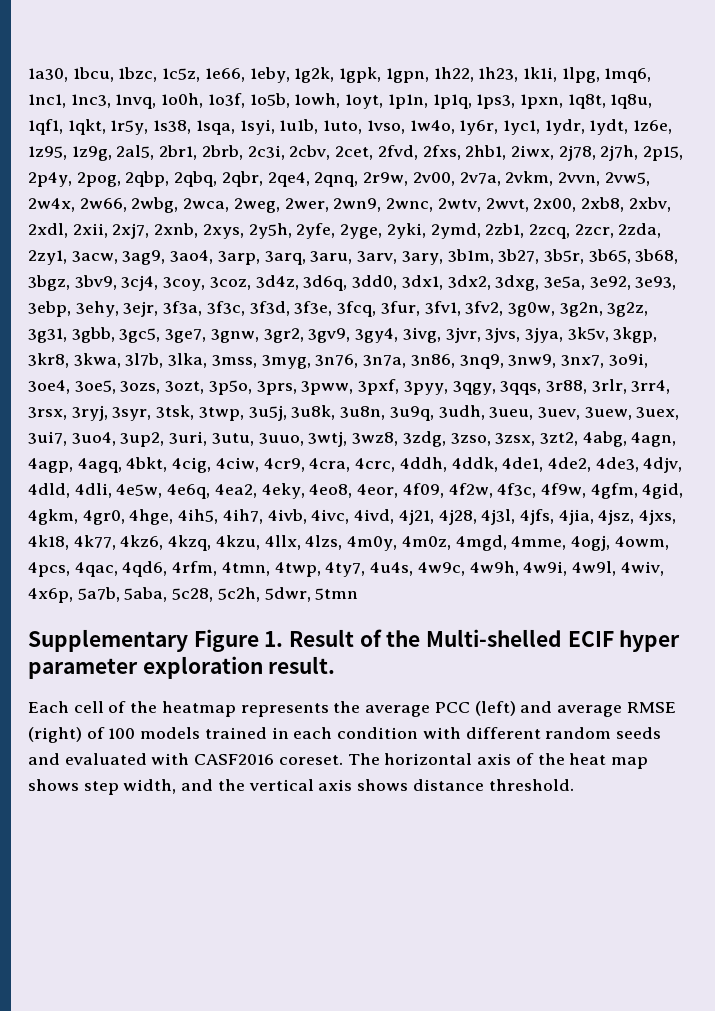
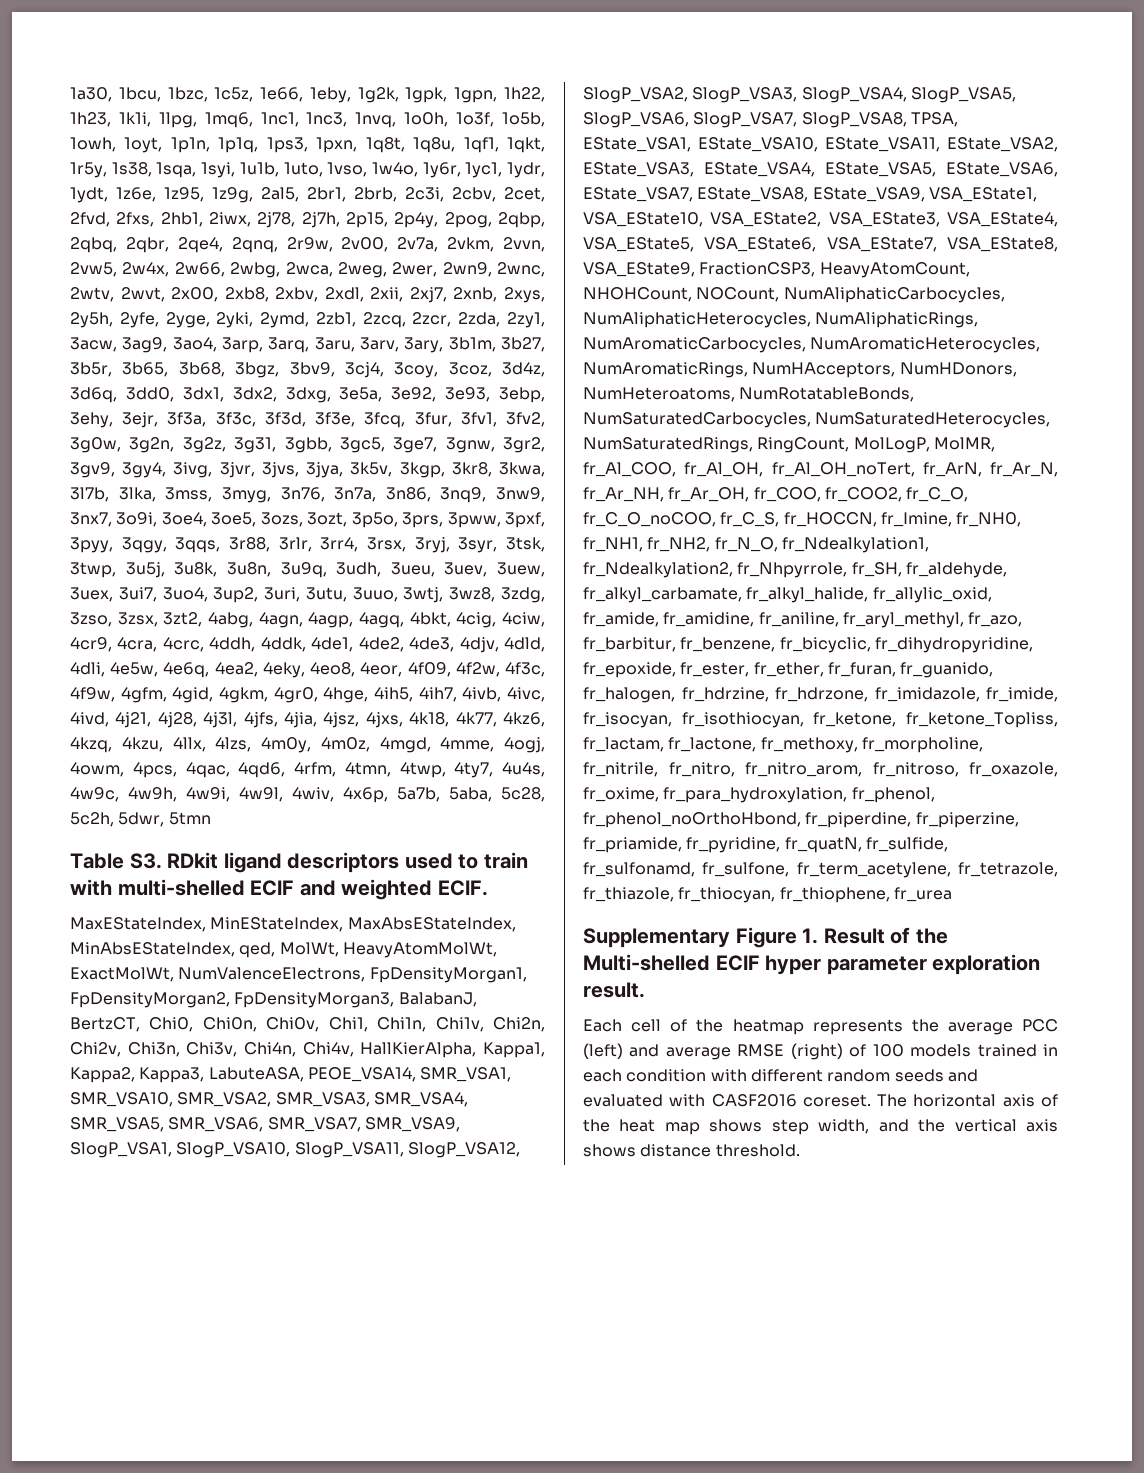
(359, 594) none -> [70,852,528,873] [70,879,488,900] [70,917,516,932] [70,942,497,958] [70,967,527,983] [70,992,477,1008] [70,1017,545,1032] [70,1042,546,1058] [70,1067,512,1083] [70,1092,468,1107] [70,1117,460,1132] [70,1142,520,1158] [583,87,1016,103] [583,112,958,128] [583,137,1058,152] [583,162,1058,177] [583,187,1037,202] [583,212,1058,227] [583,237,1058,252] [583,262,970,278] [583,287,1005,303] [583,312,979,328] [583,337,1041,353] [583,362,1017,378] [583,387,915,402] [583,412,1051,428] [583,437,995,453] [583,462,1058,477] [583,487,969,502] [583,512,1022,527] [583,537,929,553] [583,562,1007,578] [583,587,992,603] [583,612,1023,628] [583,637,1033,653] [583,662,994,678] [583,687,1058,703] [583,712,1058,728] [583,737,983,753] [583,762,1058,777] [583,787,935,803] [583,812,1019,828] [583,837,948,853] [583,862,1058,878] [583,887,952,903] // Table S3. RDkit ligand descriptors used to train with multi-shelled ECIF and weighted ECIF. // MaxEStateIndex, MinEStateIndex, MaxAbsEStateIndex, MinAbsEStateIndex, qed, MolWt, HeavyAtomMolWt, ExactMolWt, NumValenceElectrons, FpDensityMorgan1, FpDensityMorgan2, FpDensityMorgan3, BalabanJ, BertzCT, Chi0, Chi0n, Chi0v, Chi1, Chi1n, Chi1v, Chi2n, Chi2v, Chi3n, Chi3v, Chi4n, Chi4v, HallKierAlpha, Kappa1, Kappa2, Kappa3, LabuteASA, PEOE_VSA14, SMR_VSA1, SMR_VSA10, SMR_VSA2, SMR_VSA3, SMR_VSA4, SMR_VSA5, SMR_VSA6, SMR_VSA7, SMR_VSA9, SlogP_VSA1, SlogP_VSA10, SlogP_VSA11, SlogP_VSA12, SlogP_VSA2, SlogP_VSA3, SlogP_VSA4, SlogP_VSA5, SlogP_VSA6, SlogP_VSA7, SlogP_VSA8, TPSA, EState_VSA1, EState_VSA10, EState_VSA11, EState_VSA2, EState_VSA3, EState_VSA4, EState_VSA5, EState_VSA6, EState_VSA7, EState_VSA8, EState_VSA9, VSA_EState1, VSA_EState10, VSA_EState2, VSA_EState3, VSA_EState4, VSA_EState5, VSA_EState6, VSA_EState7, VSA_EState8, VSA_EState9, FractionCSP3, HeavyAtomCount, NHOHCount, NOCount, NumAliphaticCarbocycles, NumAliphaticHeterocycles, NumAliphaticRings, NumAromaticCarbocycles, NumAromaticHeterocycles, NumAromaticRings, NumHAcceptors, NumHDonors, NumHeteroatoms, NumRotatableBonds, NumSaturatedCarbocycles, NumSaturatedHeterocycles, NumSaturatedRings, RingCount, MolLogP, MolMR, fr_Al_COO, fr_Al_OH, fr_Al_OH_noTert, fr_ArN, fr_Ar_N, fr_Ar_NH, fr_Ar_OH, fr_COO, fr_COO2, fr_C_O, fr_C_O_noCOO, fr_C_S, fr_HOCCN, fr_Imine, fr_NH0, fr_NH1, fr_NH2, fr_N_O, fr_Ndealkylation1, fr_Ndealkylation2, fr_Nhpyrrole, fr_SH, fr_aldehyde, fr_alkyl_carbamate, fr_alkyl_halide, fr_allylic_oxid, fr_amide, fr_amidine, fr_aniline, fr_aryl_methyl, fr_azo, fr_barbitur, fr_benzene, fr_bicyclic, fr_dihydropyridine, fr_epoxide, fr_ester, fr_ether, fr_furan, fr_guanido, fr_halogen, fr_hdrzine, fr_hdrzone, fr_imidazole, fr_imide, fr_isocyan, fr_isothiocyan, fr_ketone, fr_ketone_Topliss, fr_lactam, fr_lactone, fr_methoxy, fr_morpholine, fr_nitrile, fr_nitro, fr_nitro_arom, fr_nitroso, fr_oxazole, fr_oxime, fr_para_hydroxylation, fr_phenol, fr_phenol_noOrthoHbond, fr_piperdine, fr_piperzine, fr_priamide, fr_pyridine, fr_quatN, fr_sulfide, fr_sulfonamd, fr_sulfone, fr_term_acetylene, fr_tetrazole, fr_thiazole, fr_thiocyan, fr_thiophene, fr_urea

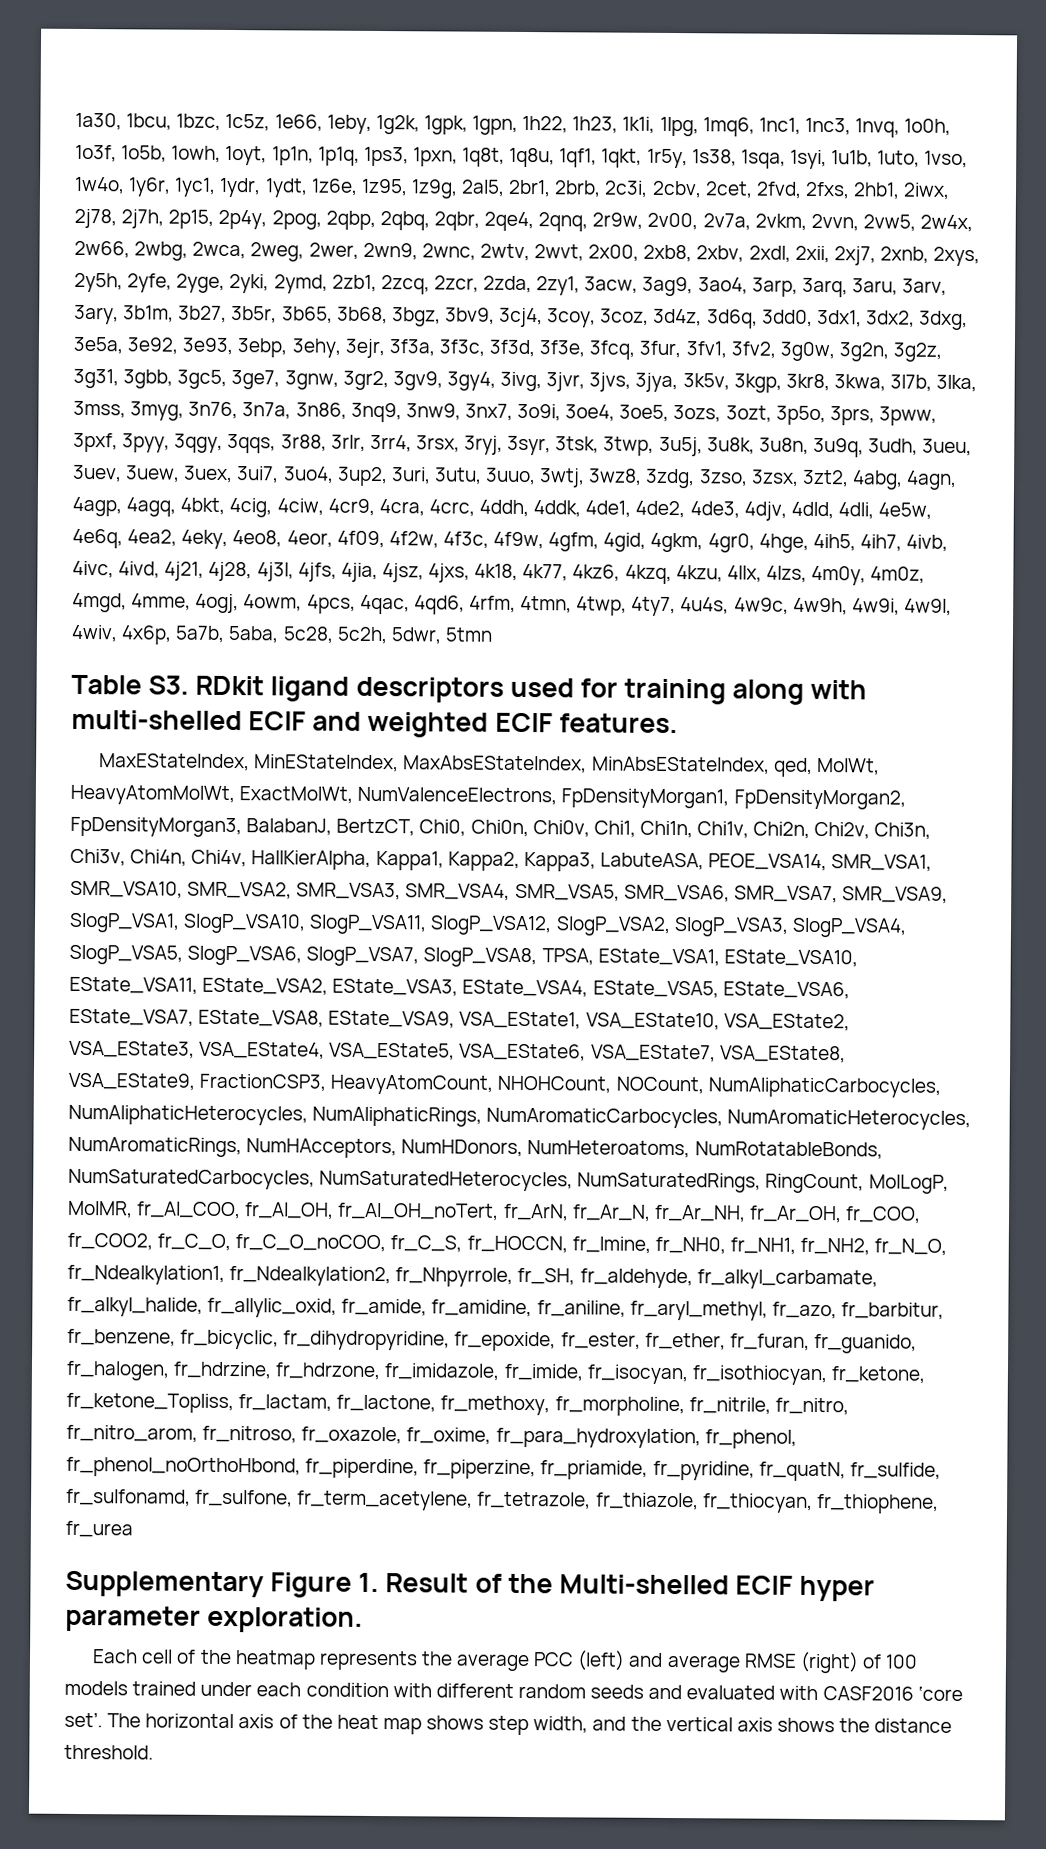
[458,852,528,869] to train -> [579,678,805,705] for training along
[437,880,488,896] ECIF. -> [494,712,678,734] ECIF features.
[932,954,1041,975] [583,982,645,998] exploration result. -> [207,1606,364,1633] exploration.
[1043,1044,1058,1056] in -> [200,1681,253,1697] under
[802,1094,871,1107] coreset. -> [917,1685,963,1702] [64,1711,103,1728] ‘core set’.
(636, 1150) none -> [839,1718,871,1733] the

